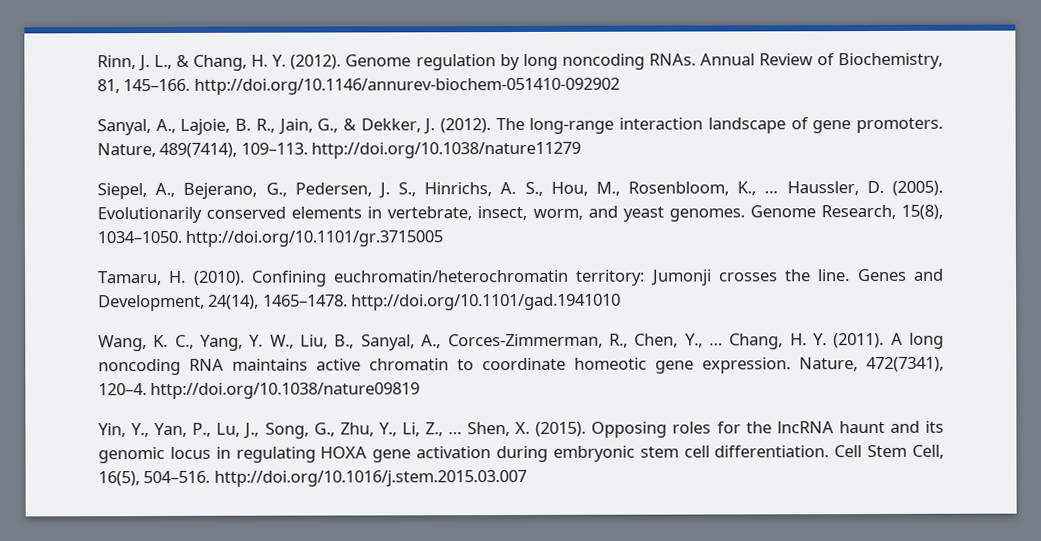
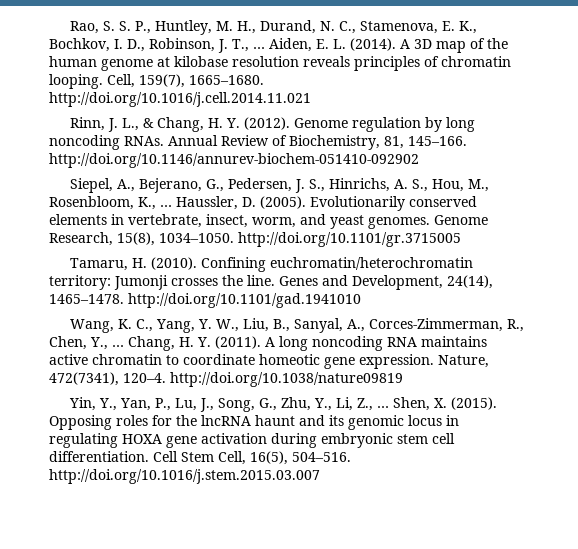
(97, 62) none -> [69,20,477,35] [49,38,508,53] [49,56,511,71] [49,74,264,89] [49,92,311,107] Rao, S. S. P., Huntley, M. H., Durand, N. C., Stamenova, E. K., Bochkov, I. D., Robinson, J. T., … Aiden, E. L. (2014). A 3D map of the human genome at kilobase resolution reveals principles of chromatin looping. Cell, 159(7), 1665–1680. http://doi.org/10.1016/j.cell.2014.11.021 //
[97,117,944,136] [97,141,582,159] // Sanyal, A., Lajoie, B. R., Jain, G., & Dekker, J. (2012). The long-range interaction landscape of gene promoters. Nature, 489(7414), 109–113. http://doi.org/10.1038/nature11279 -> (419, 160) none

